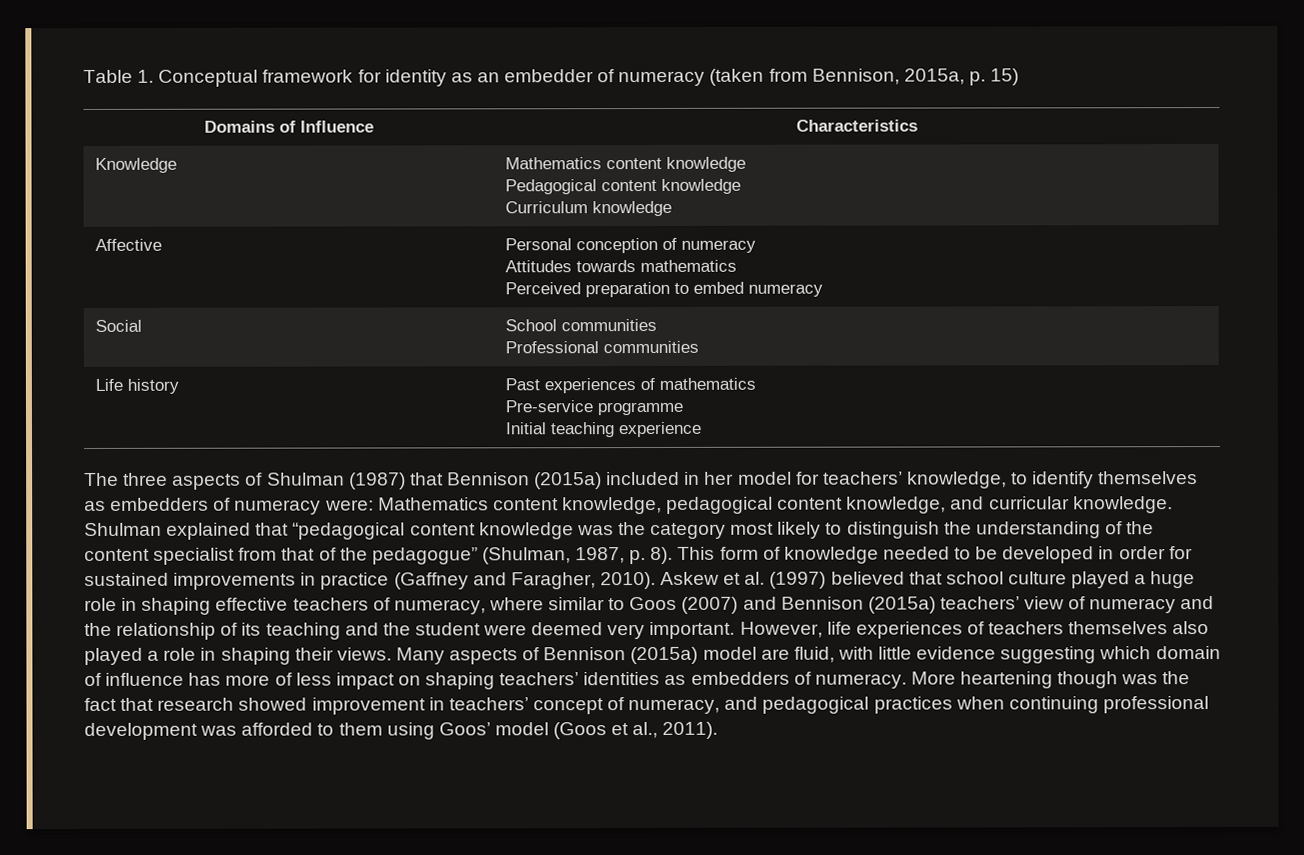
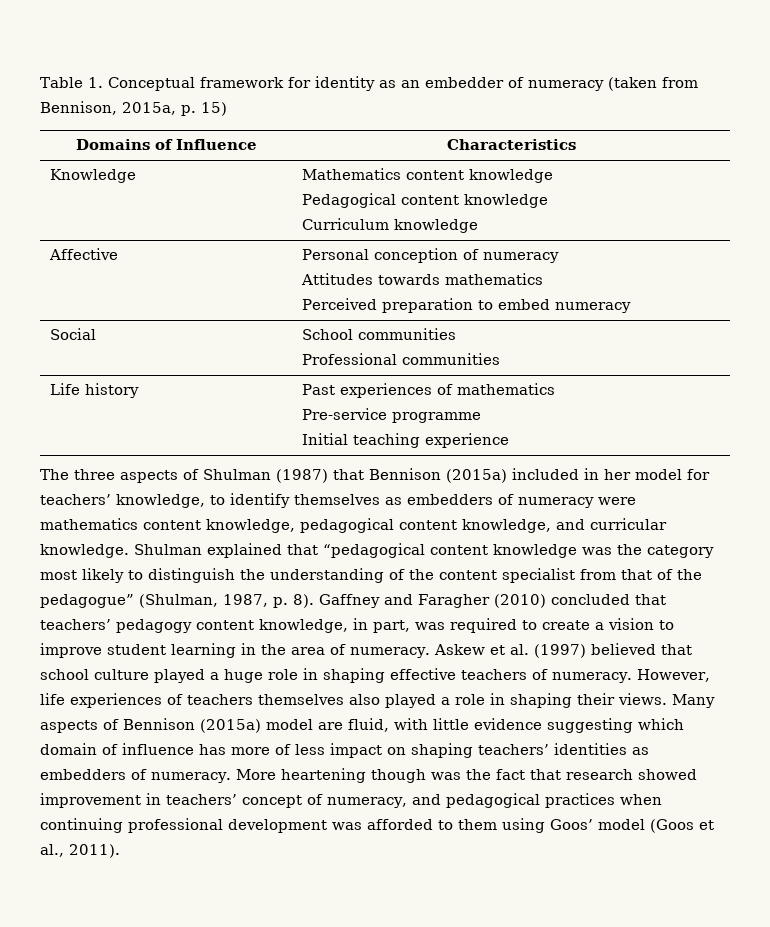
[324,497,489,511] were: Mathematics -> [598,497,636,505] [40,518,138,530] were mathematics
[677,546,1193,564] [84,571,656,590] This form of knowledge needed to be developed in order for sustained improvements in practice (Gaffney and Faragher, 2010). -> [319,594,666,608] [40,618,674,633] [40,643,430,658] Gaffney and Faragher (2010) concluded that teachers’ pedagogy content knowledge, in part, was required to create a vision to improve student learning in the area of numeracy.
[393,596,1215,615] [84,621,736,640] numeracy, where similar to Goos (2007) and Bennison (2015a) teachers’ view of numeracy and the relationship of its teaching and the student were deemed very important. -> [552,672,632,683] numeracy.

